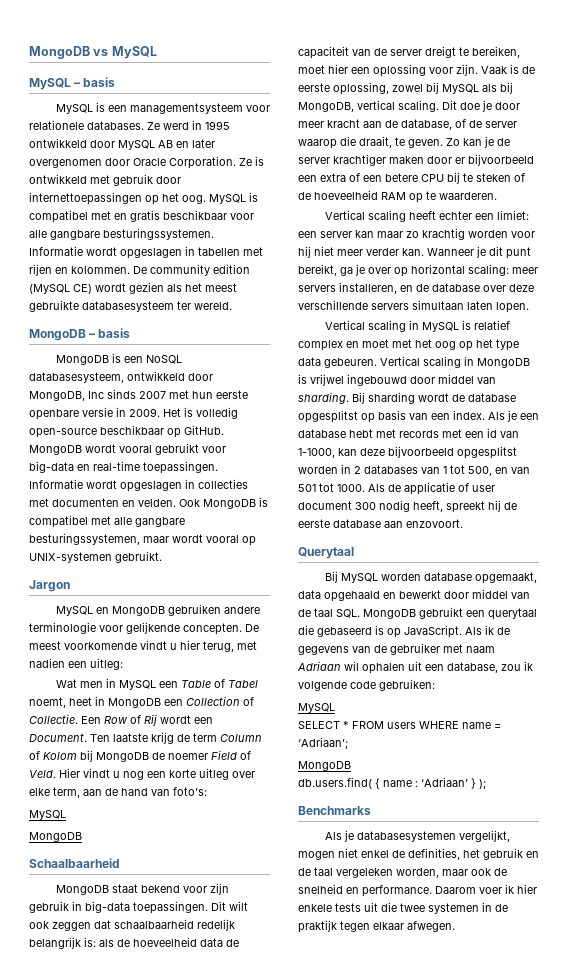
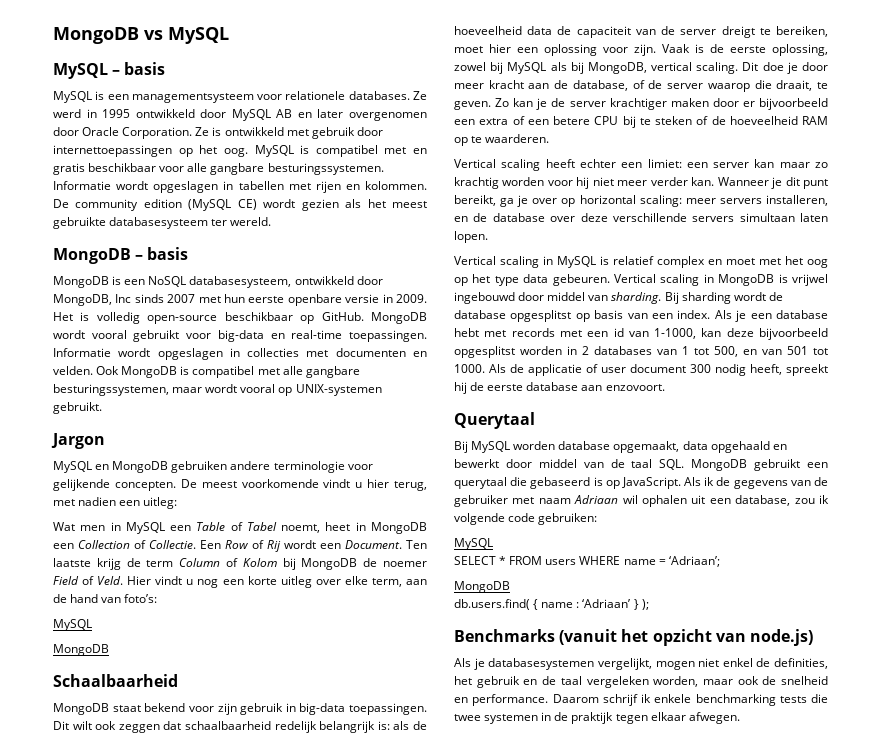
(371, 810) none -> [559,629,813,646] (vanuit het opzicht van node.js)
[479,884,537,894] [298,902,378,912] voer ik hier enkele tests uit -> [602,694,807,706] schrijf ik enkele benchmarking tests

